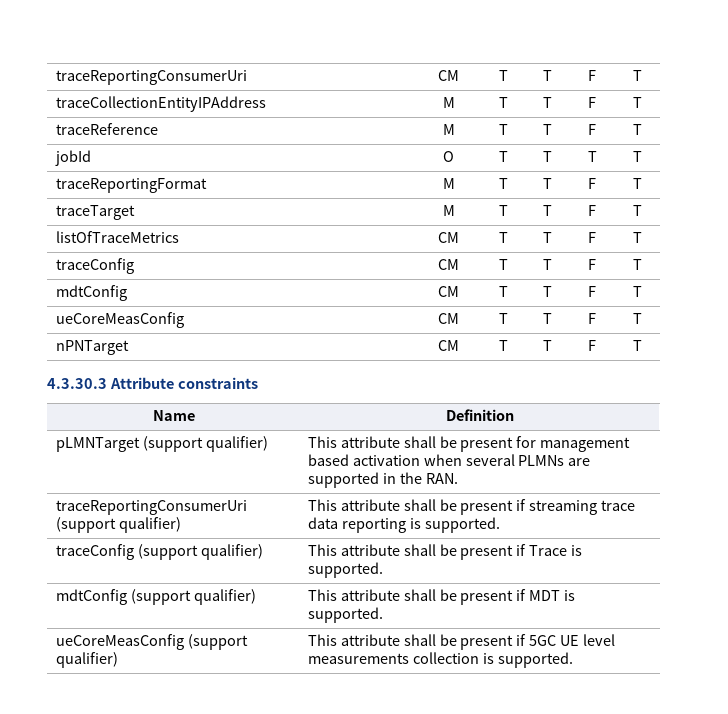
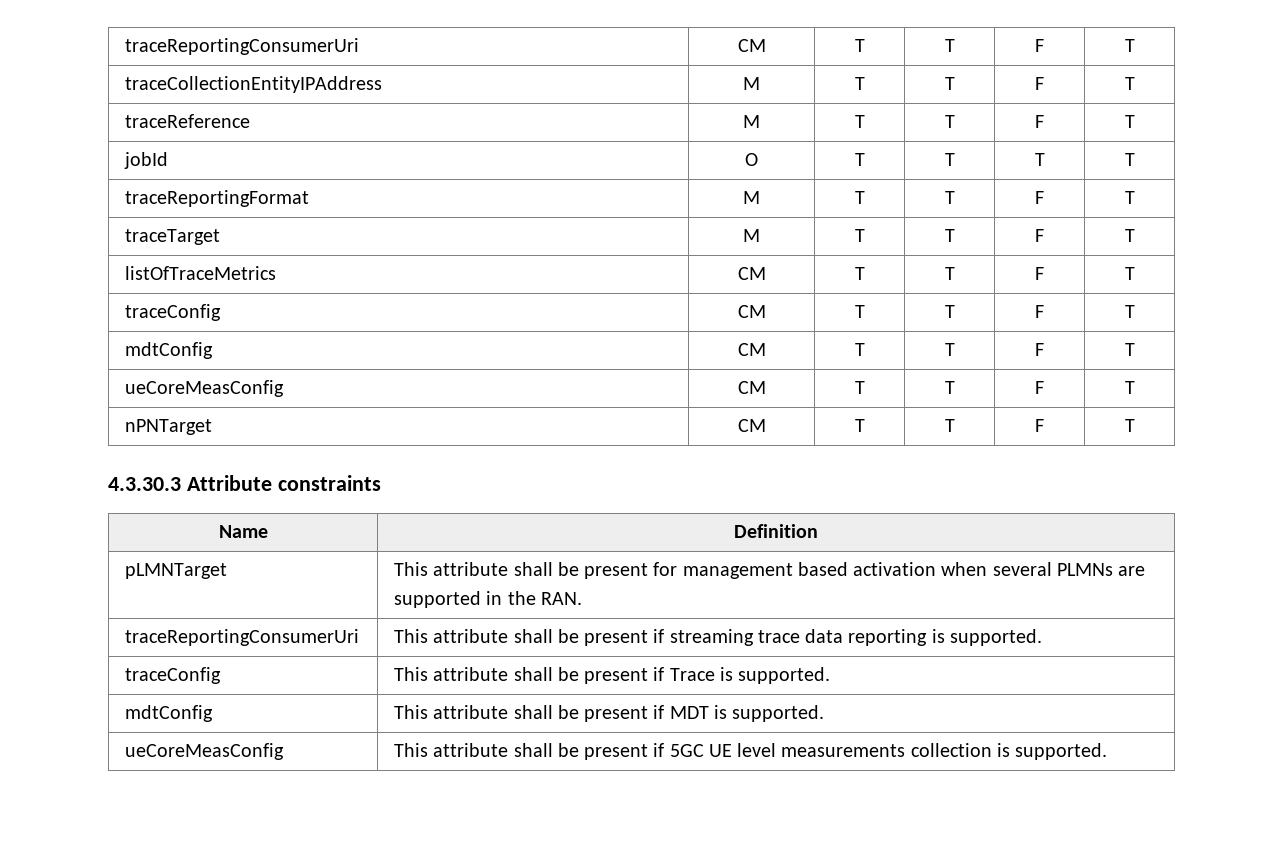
[142,436,268,452] (support qualifier) -> (228, 571) none
[55,517,181,533] (support qualifier) -> (360, 637) none
[137,544,263,560] (support qualifier) -> (222, 675) none
[130,589,256,605] (support qualifier) -> (214, 713) none
[187,634,248,650] [55,652,118,668] (support qualifier) -> (285, 751) none

